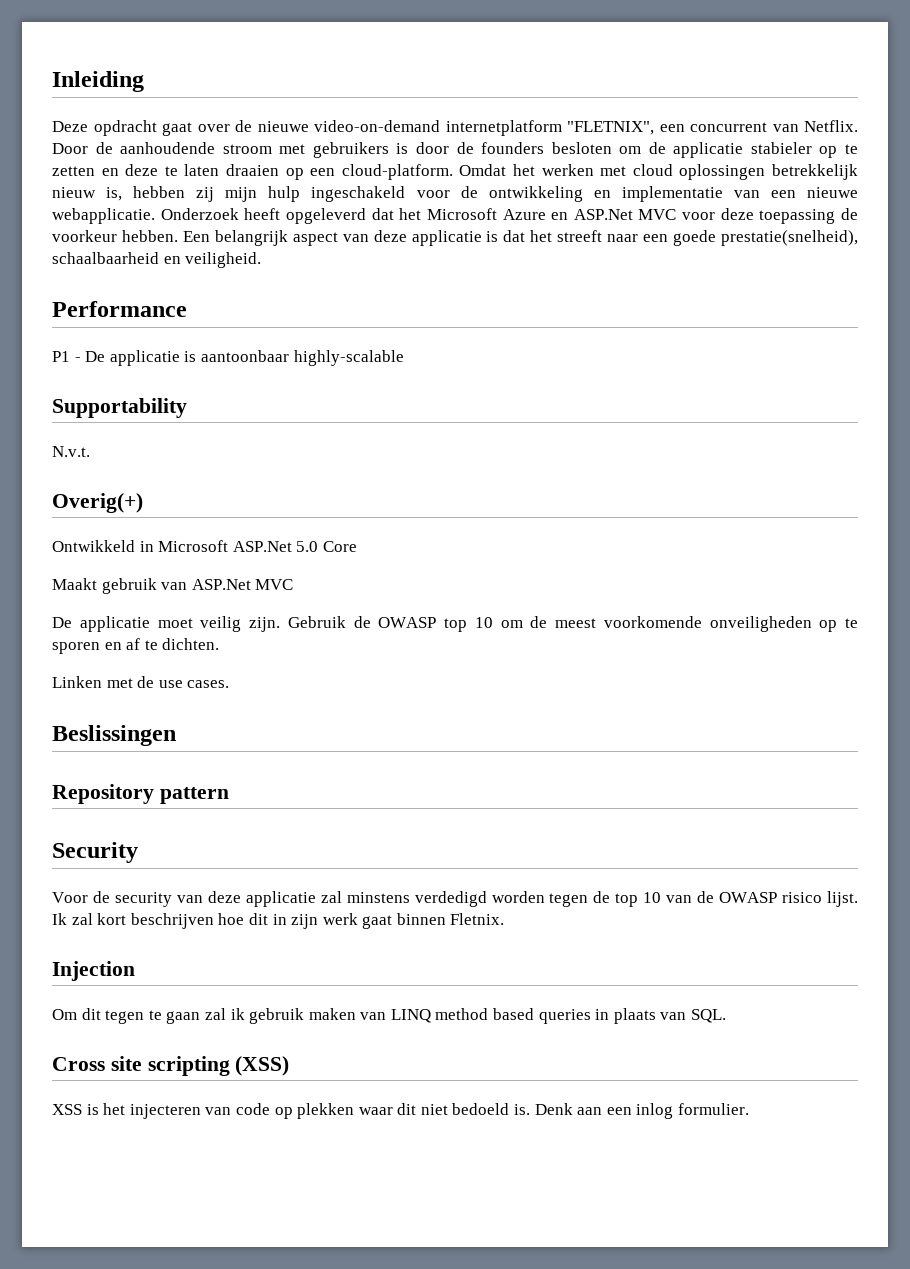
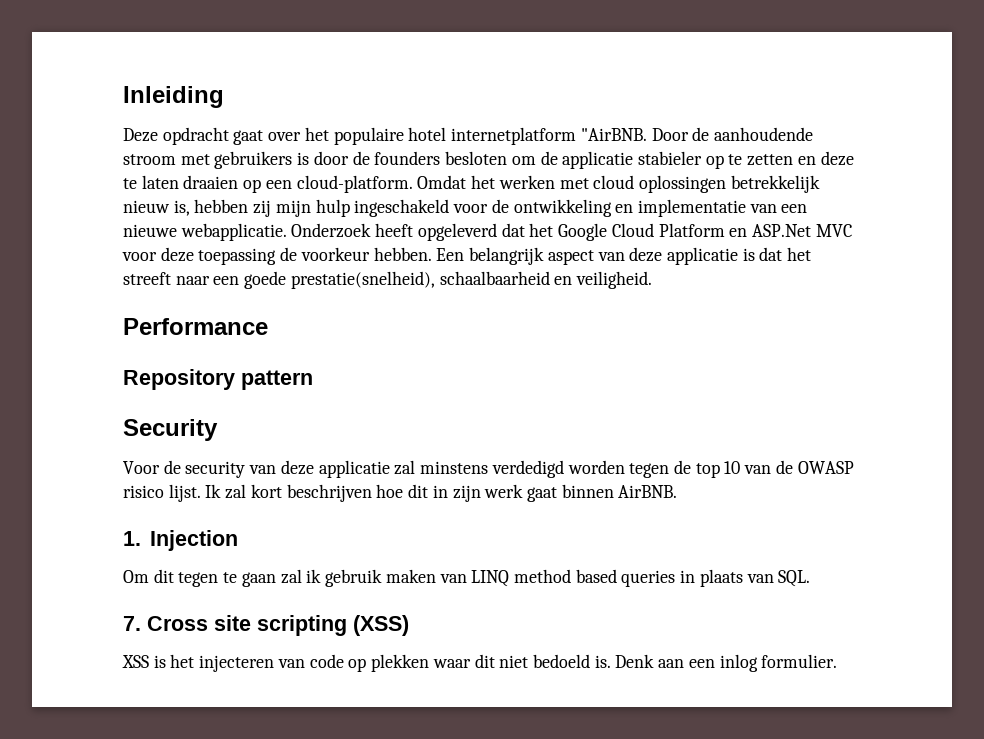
[235,120,858,136] de nieuwe video-on-demand internetplatform "FLETNIX", een concurrent van Netflix. -> [304,127,647,145] het populaire hotel internetplatform "AirBNB.
[426,208,546,220] Microsoft Azure -> [558,223,725,241] Google Cloud Platform
[52,350,404,366] [52,398,187,418] [52,446,90,457] [52,493,143,513] [52,540,357,552] [52,578,294,594] [52,616,858,632] [52,638,220,654] [52,676,230,688] [52,725,176,746] // P1 - De applicatie is aantoonbaar highly-scalable // Supportability // N.v.t. // Overig(+) // Ontwikkeld in Microsoft ASP.Net 5.0 Core // Maakt gebruik van ASP.Net MVC // De applicatie moet veilig zijn. Gebruik de OWASP top 10 om de meest voorkomende onveiligheden op te sporen en af te dichten. // Linken met de use cases. // Beslissingen -> (268, 326) none
[450,913,505,925] Fletnix. // -> [618,485,678,498] [123,531,141,546] AirBNB. // 1.
(727, 1016) none -> [123,616,141,631] 7.

